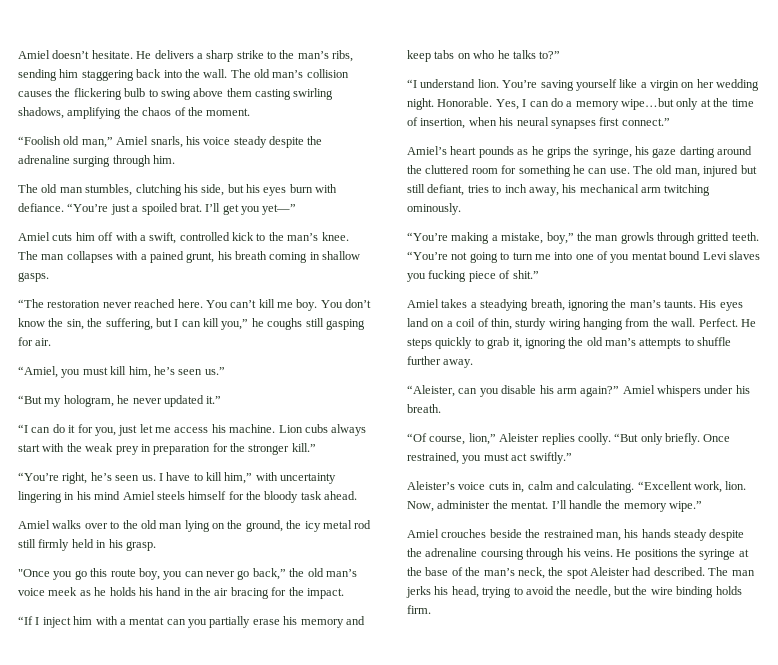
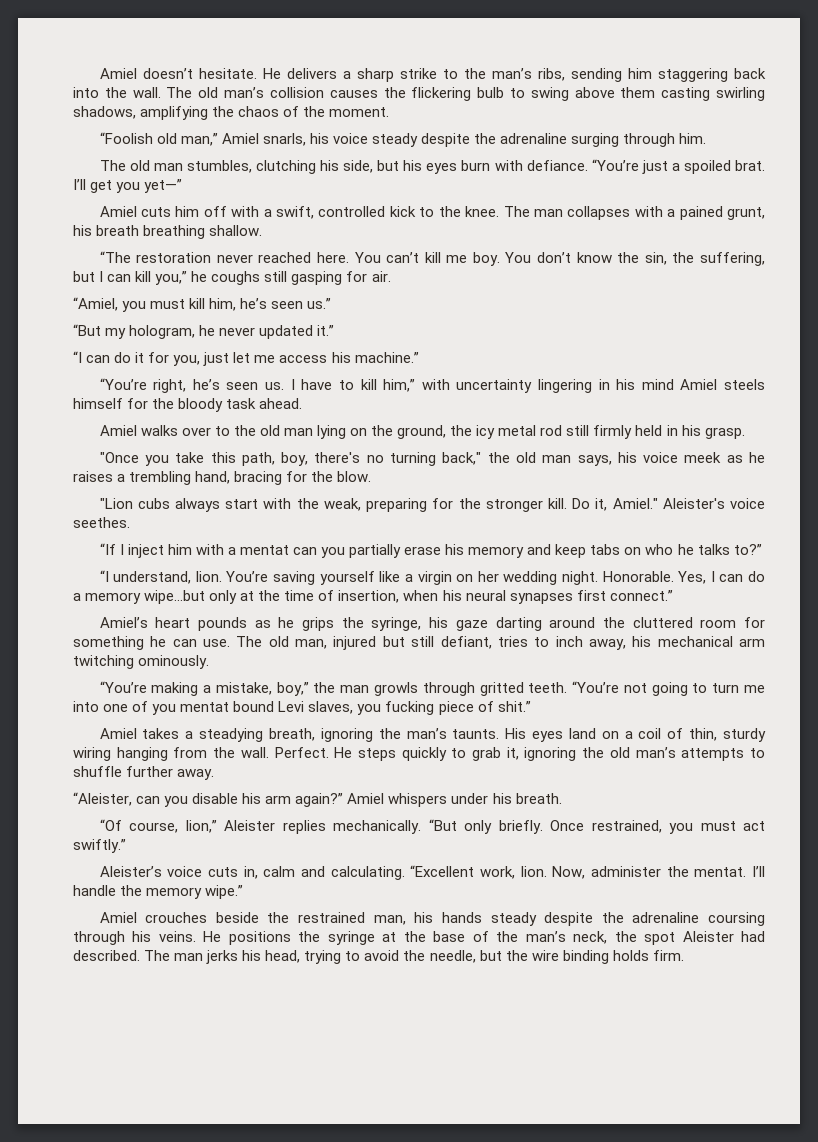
[287,233,319,241] man’s -> (461, 211) none
[269,251,361,263] [18,272,49,282] coming in shallow gasps. -> [143,225,263,239] breathing shallow.
[229,424,367,436] [18,443,316,455] machine. Lion cubs always start with the weak prey in preparation for the stronger kill.” -> [354,352,419,363] machine.”
[74,568,357,580] [18,587,344,599] go this route boy, you can never go back,” the old man’s voice meek as he holds his hand in the air bracing for the impact. -> [175,452,765,466] [73,471,372,485] [99,498,766,512] [73,517,130,528] take this path, boy, there's no turning back," the old man says, his voice meek as he raises a trembling hand, bracing for the blow. // "Lion cubs always start with the weak, preparing for the stronger kill. Do it, Amiel." Aleister's voice seethes.
[420,79,476,88] understand -> [113,571,192,584] understand,
[728,251,760,260] slaves -> [308,701,354,714] slaves,
[577,433,611,445] coolly. -> [333,820,422,834] mechanically.

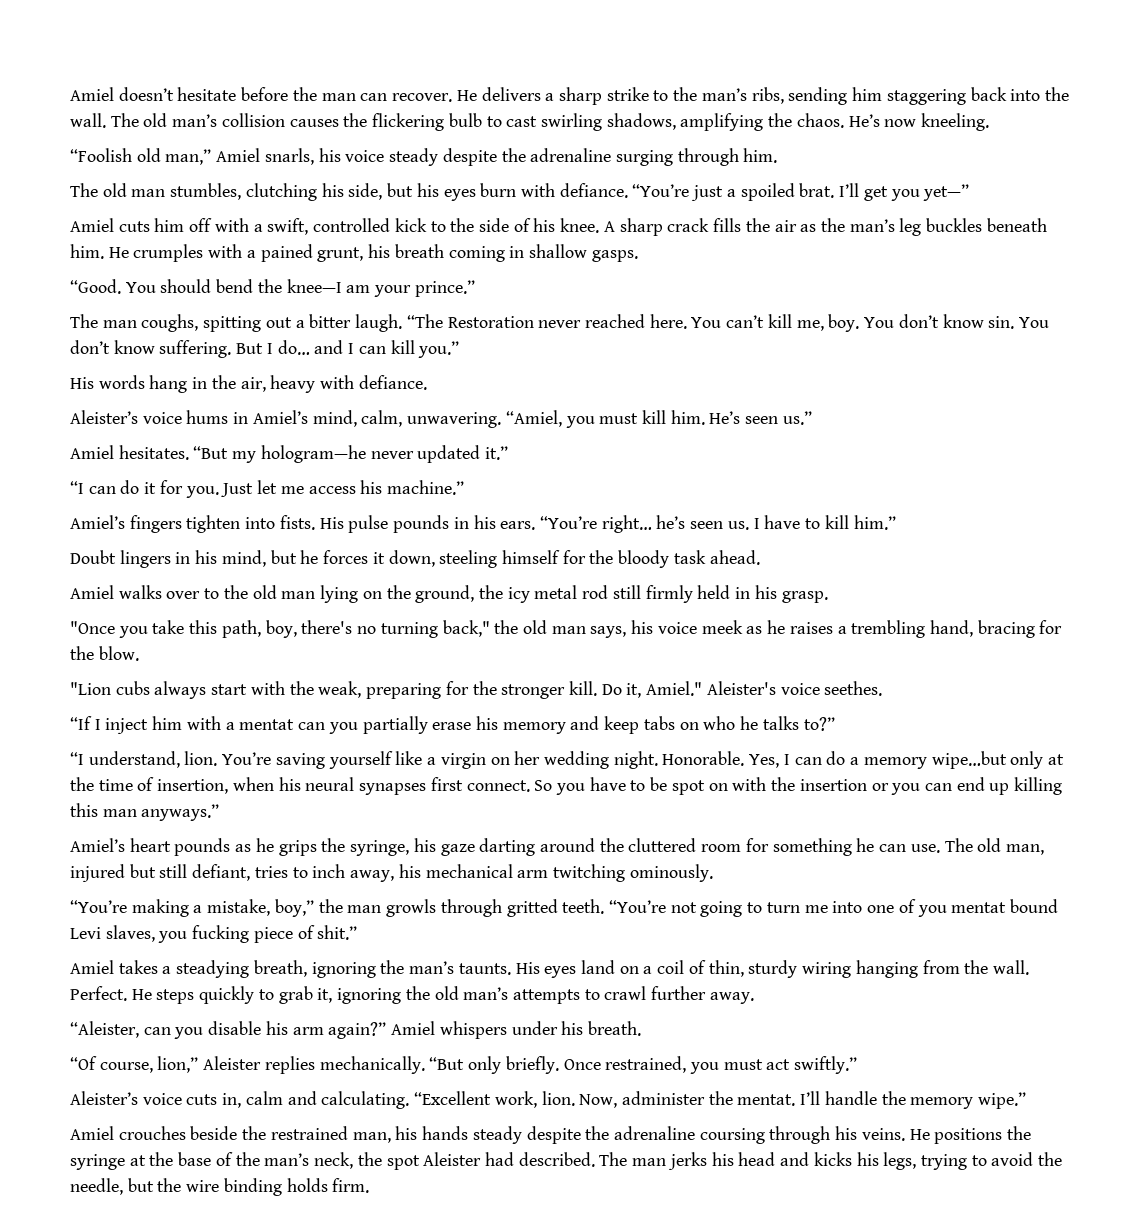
[198,68,257,79] hesitate. -> [177,87,453,102] hesitate before the man can recover.
[530,87,765,101] [73,106,390,120] swing above them casting swirling shadows, amplifying the chaos of the moment. -> [506,113,990,131] cast swirling shadows, amplifying the chaos. He’s now kneeling.
[465,206,631,220] knee. The man collapses -> [478,218,1047,236] [70,244,204,262] side of his knee. A sharp crack fills the air as the man’s leg buckles beneath him. He crumples
[143,225,263,239] [99,251,212,263] breathing shallow. // “The restoration -> [448,244,638,262] [70,279,475,297] [70,314,534,332] coming in shallow gasps. // “Good. You should bend the knee—I am your prince.” // The man coughs, spitting out a bitter laugh. “The Restoration
[446,255,468,263] me -> [796,320,824,331] me,
[617,252,766,266] [73,271,391,285] the sin, the suffering, but I can kill you,” he coughs still gasping for air. // -> [988,316,1049,329] [70,340,460,358] [70,375,427,393] [70,410,502,428] sin. You don’t know suffering. But I do… and I can kill you.” // His words hang in the air, heavy with defiance. // Aleister’s voice hums in Amiel’s mind, calm, unwavering.
[209,298,268,311] him, he’s -> [670,410,741,425] him. He’s
[73,324,216,339] “But my hologram, he -> [70,445,366,463] Amiel hesitates. “But my hologram—he
[173,352,230,366] you, just -> [185,483,254,498] you. Just
[99,378,187,393] “You’re right, -> [70,515,652,533] Amiel’s fingers tighten into fists. His pulse pounds in his ears. “You’re right…
[383,379,765,393] him,” with uncertainty lingering in his mind Amiel steels -> [853,515,896,530] [70,550,498,568] him.” // Doubt lingers in his mind, but he forces it down, steeling
[609,590,673,601] connect.” -> [466,777,1063,795] [70,803,220,821] connect. So you have to be spot on with the insertion or you can end up killing this man anyways.”
[73,766,122,777] shuffle -> [604,986,647,1000] crawl
[265,950,301,963] head, -> [738,1152,917,1170] head and kicks his legs,

